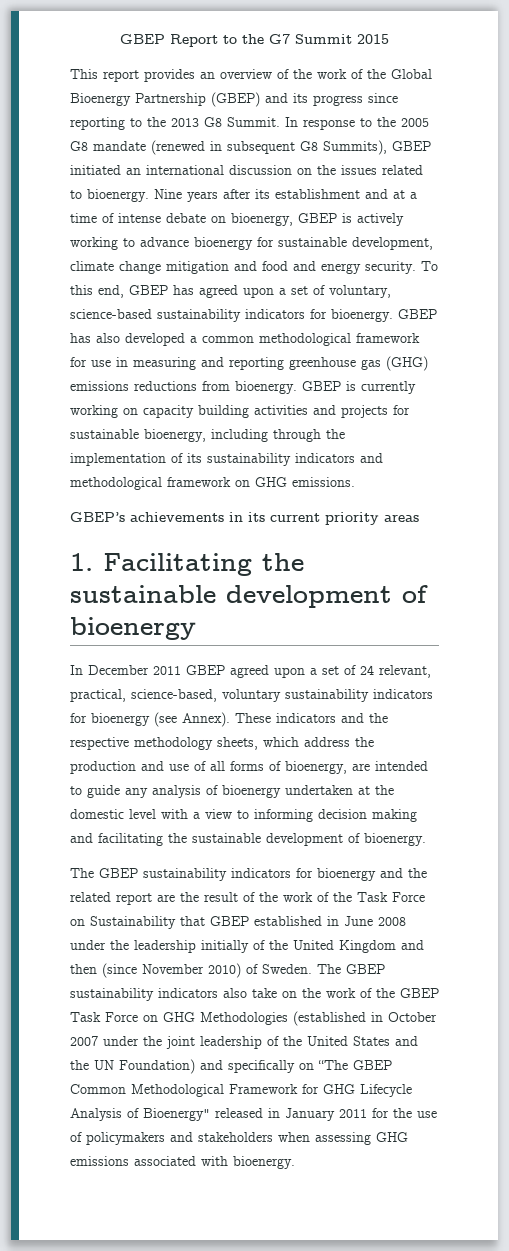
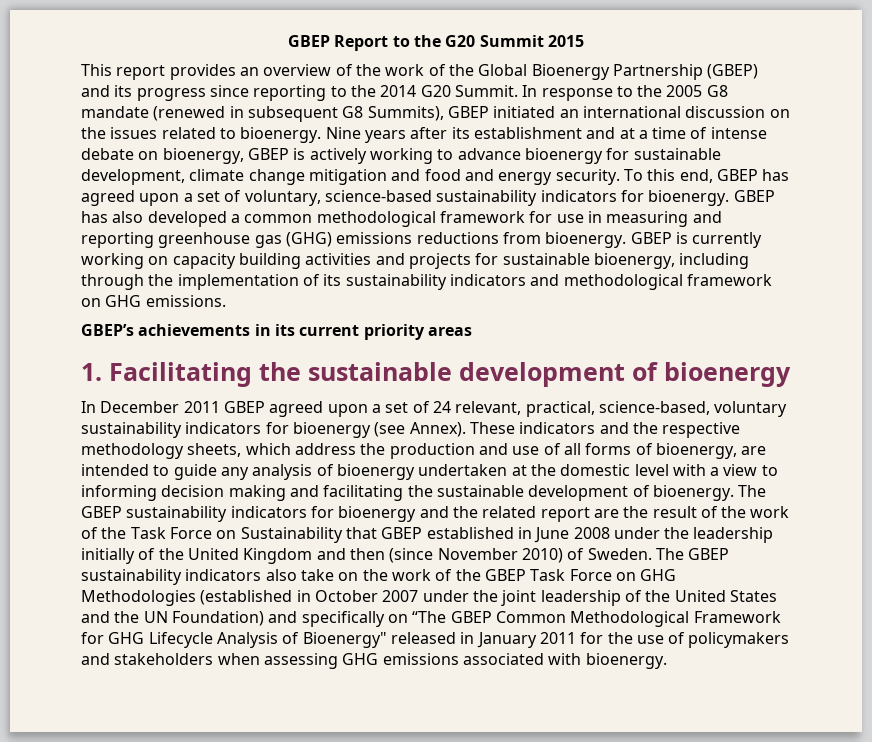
[269,34,290,44] G7 -> [445,35,476,47] G20
[171,117,222,127] 2013 G8 -> [380,85,451,97] 2014 G20
(426, 839) // -> (734, 493) none

